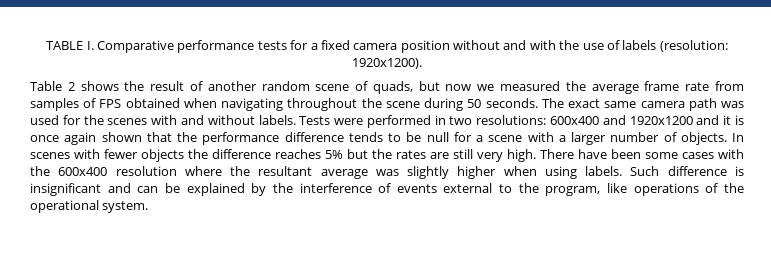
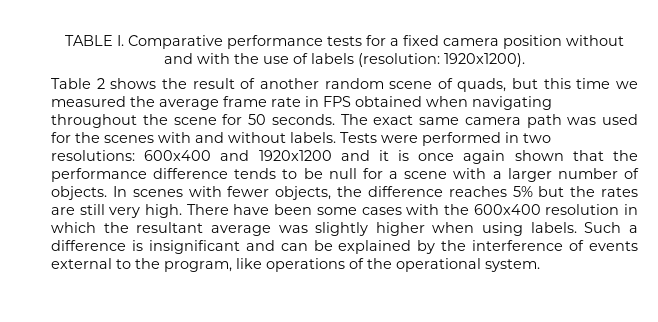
[445,84,472,91] now -> [543,78,611,89] this time
[714,81,744,91] [30,98,97,111] from samples of -> [305,96,319,107] in
[424,98,464,111] during -> [222,114,243,125] for
[141,149,184,162] objects -> [275,186,332,200] objects,
[184,166,222,176] where -> [623,204,638,215] [51,222,96,233] in which
(660, 171) none -> [628,225,638,233] a

